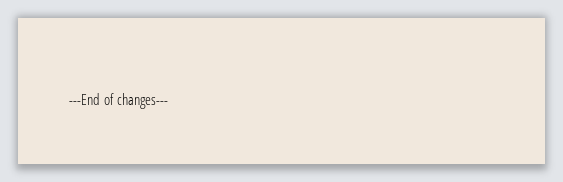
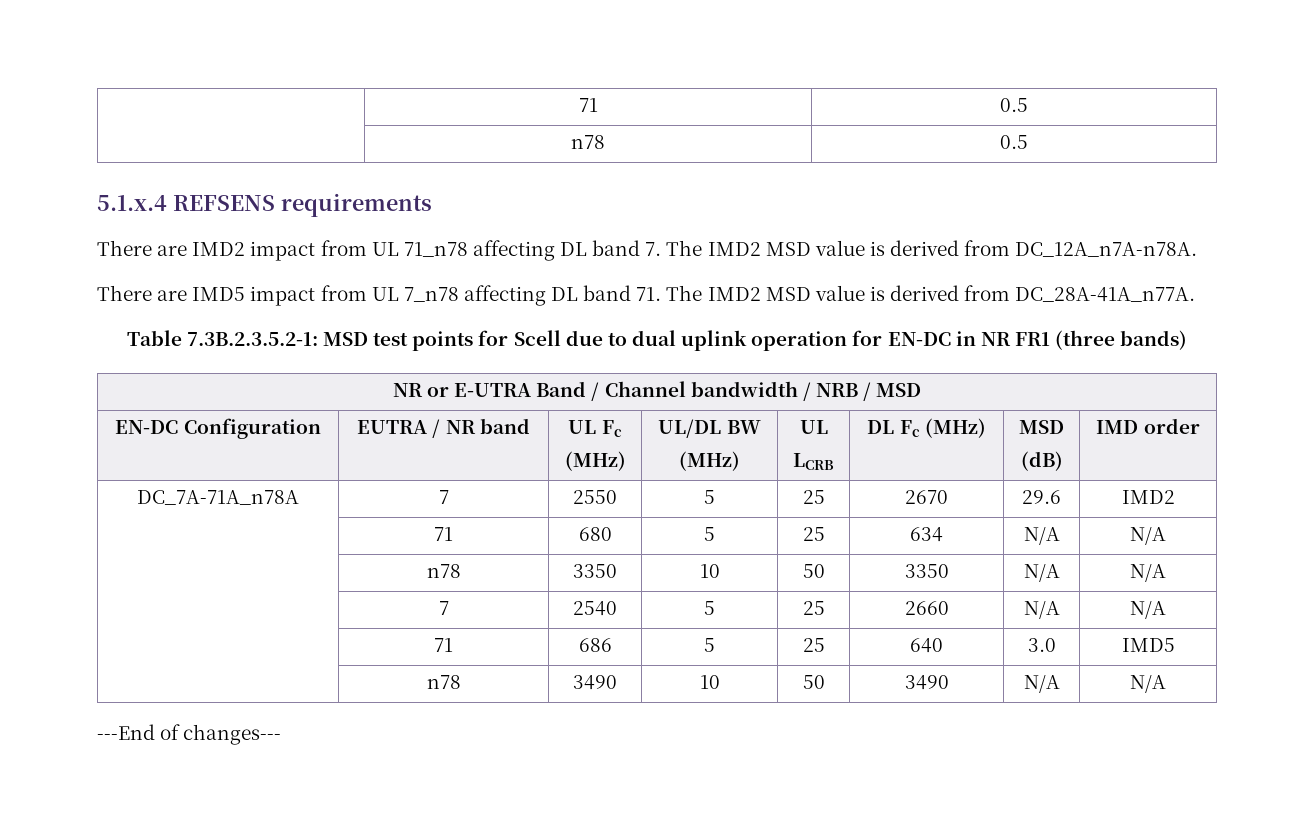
(69, 99) none -> [578,98,598,112] [1000,98,1028,112] [571,135,605,149] [1000,135,1028,149] [97,193,432,217] [97,240,1198,261] [97,285,1196,306] [126,330,1188,351] [392,381,922,401] [115,418,321,439] [357,418,530,438] [568,420,622,437] [564,451,626,471] [658,419,761,438] [679,451,740,471] [799,420,828,434] [793,453,834,470] [867,418,986,438] [1019,420,1064,434] [1020,451,1063,471] [1096,418,1200,434] [137,490,299,505] [438,490,449,504] [573,490,617,504] [704,490,715,504] [802,490,825,504] [905,490,948,504] [1022,490,1061,504] [1121,490,1175,504] [434,527,453,541] [578,527,612,541] [704,527,715,541] [802,527,825,541] [910,527,943,542] [1023,527,1060,545] [1130,527,1166,545] [426,564,461,578] [573,564,617,578] [699,564,720,578] [802,564,825,578] [904,564,949,578] [1023,564,1060,582] [1130,564,1166,582] [438,601,449,615] [573,601,617,616] [704,601,715,615] [802,601,825,615] [904,601,949,615] [1023,601,1060,619] [1130,601,1166,619] [434,638,453,652] [578,638,612,652] [704,638,715,652] [802,638,825,652] [910,638,943,653] [1027,638,1056,652] [1121,638,1175,652] [426,675,461,689] [573,675,617,690] [699,675,720,689] [802,675,825,689] [904,675,949,690] [1023,675,1060,693] [1130,675,1166,693] | 71 | 0.5 // | n78 | 0.5 // 5.1.x.4 REFSENS requirements // There are IMD2 impact from UL 71_n78 affecting DL band 7. The IMD2 MSD value is derived from DC_12A_n7A-n78A. // There are IMD5 impact from UL 7_n78 affecting DL band 71. The IMD2 MSD value is derived from DC_28A-41A_n77A. // Table 7.3B.2.3.5.2-1: MSD test points for Scell due to dual uplink operation for EN-DC in NR FR1 (three bands) // NR or E-UTRA Band / Channel bandwidth / NRB / MSD // EN-DC Configuration | EUTRA / NR band | UL Fc // (MHz) | UL/DL BW // (MHz) | UL // LCRB | DL Fc (MHz) | MSD // (dB) | IMD order // DC_7A-71A_n78A | 7 | 2550 | 5 | 25 | 2670 | 29.6 | IMD2 // | 71 | 680 | 5 | 25 | 634 | N/A | N/A // | n78 | 3350 | 10 | 50 | 3350 | N/A | N/A // | 7 | 2540 | 5 | 25 | 2660 | N/A | N/A // | 71 | 686 | 5 | 25 | 640 | 3.0 | IMD5 // | n78 | 3490 | 10 | 50 | 3490 | N/A | N/A //

